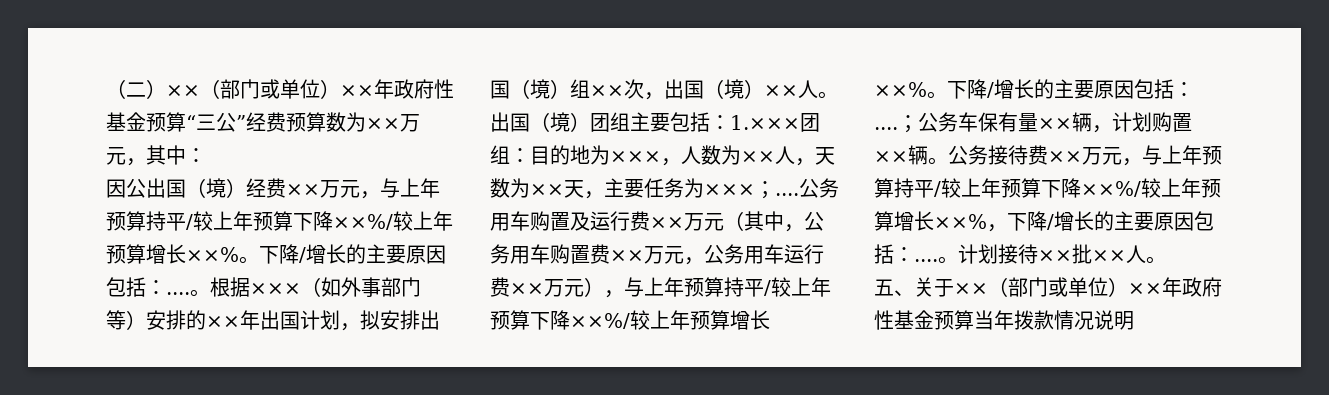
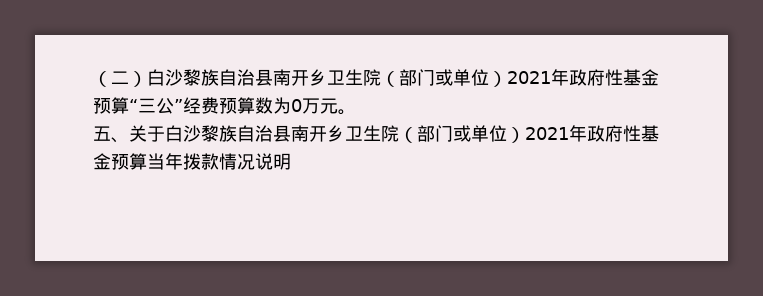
[166,79,374,99] ××（部门或单位）×× -> [147,69,551,87] 白沙黎族自治县南开乡卫生院（部门或单位）2021
[366,114,420,132] [106,145,206,166] [106,178,440,199] [106,211,453,231] [106,244,446,264] [106,277,421,297] [106,310,440,331] [490,79,838,100] [490,112,820,132] [490,145,835,166] [490,178,839,199] [490,211,824,232] [490,244,824,265] [490,277,831,298] [490,310,770,330] [874,79,1194,99] [874,112,1192,133] [874,145,1222,166] [874,178,1221,198] [874,211,1214,232] [874,244,1166,264] [874,277,1162,297] ××万元，其中： // 因公出国（境）经费××万元，与上年预算持平/较上年预算下降××%/较上年预算增长××%。下降/增长的主要原因包括：....。根据×××（如外事部门等）安排的××年出国计划，拟安排出国（境）组××次，出国（境）××人。出国（境）团组主要包括：1.×××团组：目的地为×××，人数为××人，天数为××天，主要任务为×××；....公务用车购置及运行费××万元（其中，公务用车购置费××万元，公务用车运行费××万元），与上年预算持平/较上年预算下降××%/较上年预算增长××%。下降/增长的主要原因包括：....；公务车保有量××辆，计划购置××辆。公务接待费××万元，与上年预算持平/较上年预算下降××%/较上年预算增长××%，下降/增长的主要原因包括：....。计划接待××批××人。 // 五、关于××（部门或单位）×× -> [291,98,356,115] [93,125,569,143] 0万元。 // 五、关于白沙黎族自治县南开乡卫生院（部门或单位）2021

